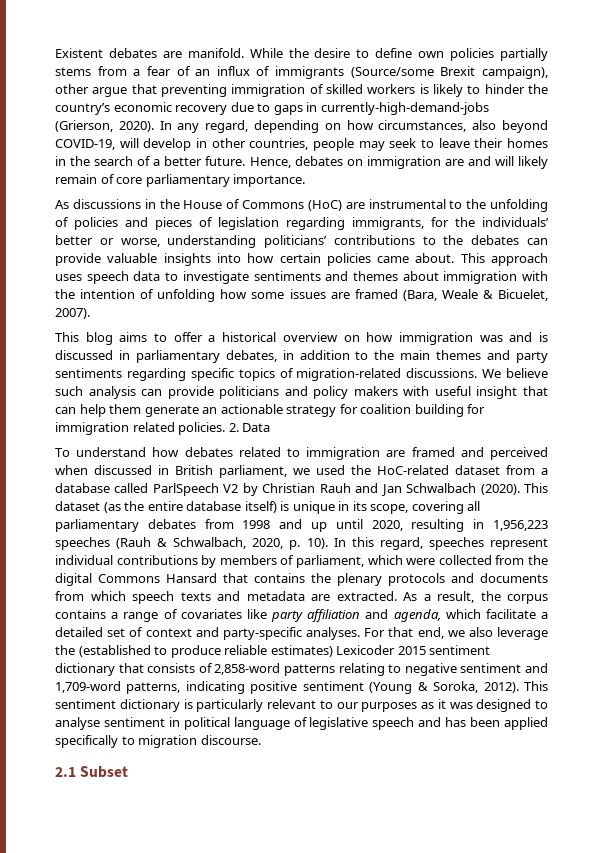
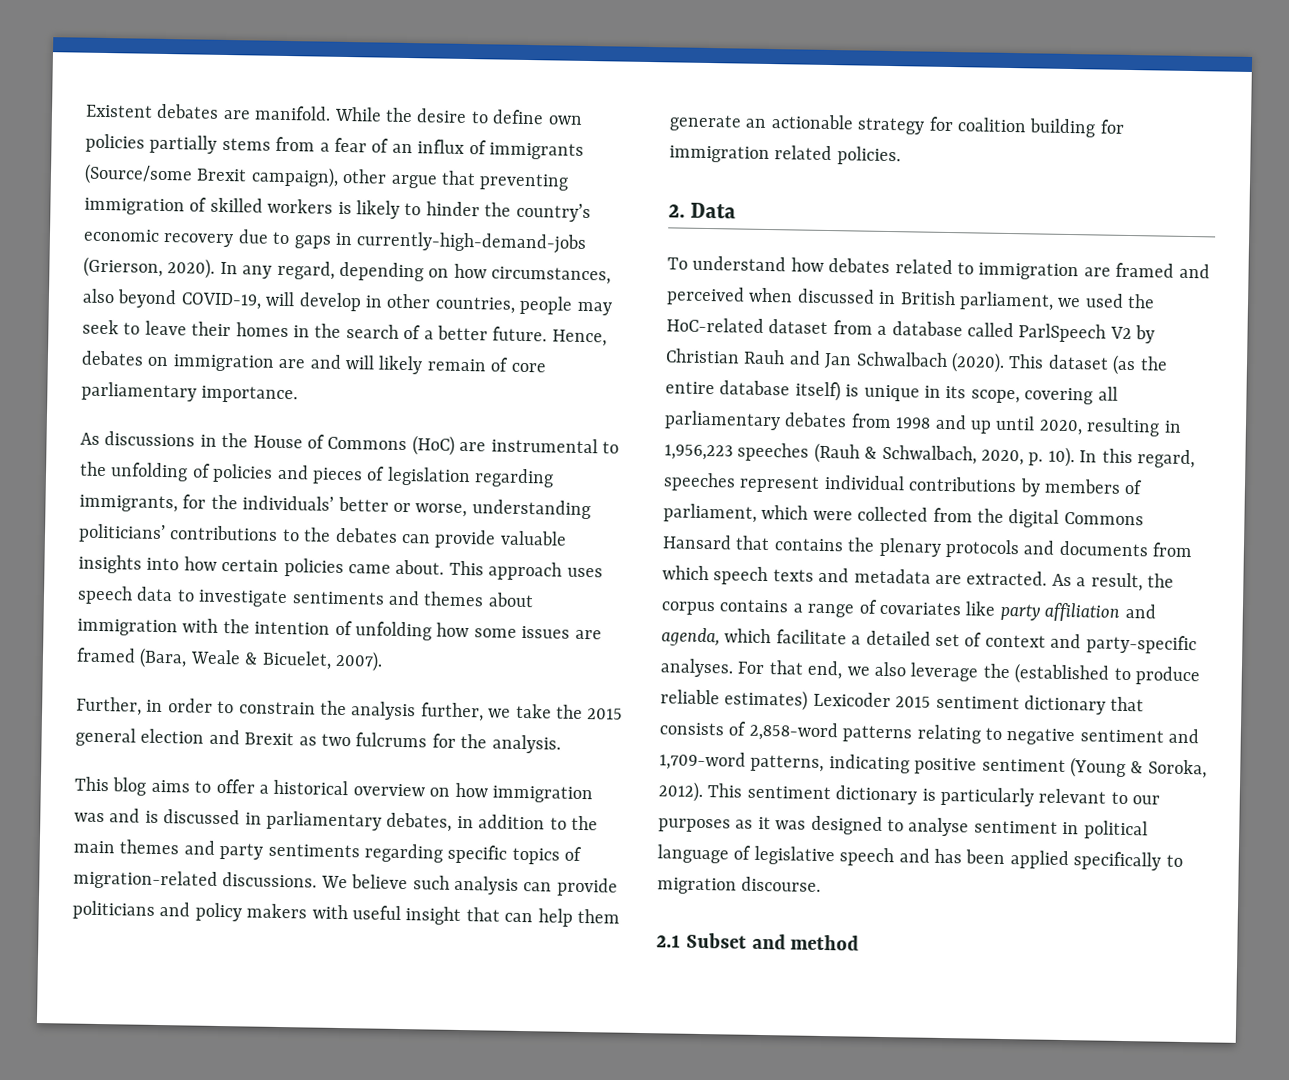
(90, 313) none -> [76,696,624,722] [75,727,561,754] // Further, in order to constrain the analysis further, we take the 2015 general election and Brexit as two fulcrums for the analysis.
(226, 428) none -> (901, 156) //
(129, 772) none -> [751,933,860,951] and method

